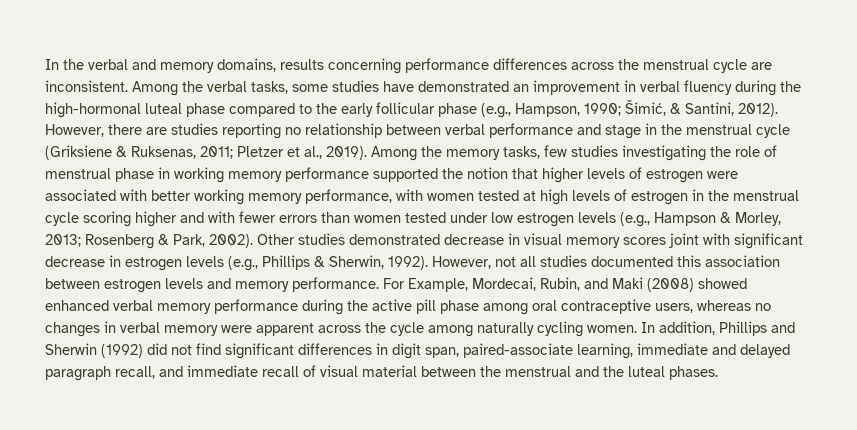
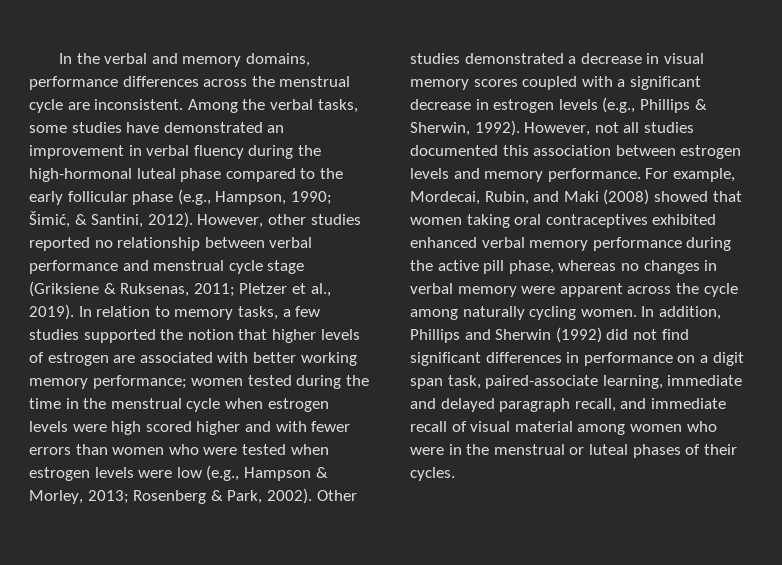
[280,58,401,74] results concerning -> (310, 60) none
[108,123,281,139] there are studies reporting -> [267,214,361,225] [29,237,90,251] other studies reported
[605,123,790,139] stage in the menstrual cycle -> [153,260,305,274] menstrual cycle stage
[371,146,442,161] Among the -> [78,306,170,317] In relation to
(540, 152) none -> [282,309,291,317] a
[622,145,777,161] [45,167,369,183] investigating the role of menstrual phase in working memory performance -> (79, 334) none
[707,171,738,179] were -> [113,355,136,363] are
[305,189,799,205] [45,211,131,227] performance, with women tested at high levels of estrogen in the menstrual cycle scoring -> [92,375,369,389] [29,398,329,412] [29,421,192,435] performance; women tested during the time in the menstrual cycle when estrogen levels were high scored
[405,212,616,227] tested under low estrogen levels -> [168,444,329,455] [29,467,202,481] who were tested when estrogen levels were low
(440, 239) none -> [568,56,577,64] a
[669,233,730,248] joint with -> [522,76,626,90] coupled with a
[408,278,468,292] Example, -> [672,168,735,182] example,
(747, 283) none -> [712,191,742,202] [410,214,717,228] that women taking oral contraceptives exhibited
[440,299,693,315] phase among oral contraceptive users, -> [508,260,554,274] phase,
[392,343,459,359] digit span, -> [583,352,744,366] [410,375,481,389] performance on a digit span task,
[421,366,718,380] between the menstrual and the luteal phases. -> [577,421,717,435] [410,444,737,458] [410,467,455,481] among women who were in the menstrual or luteal phases of their cycles.

